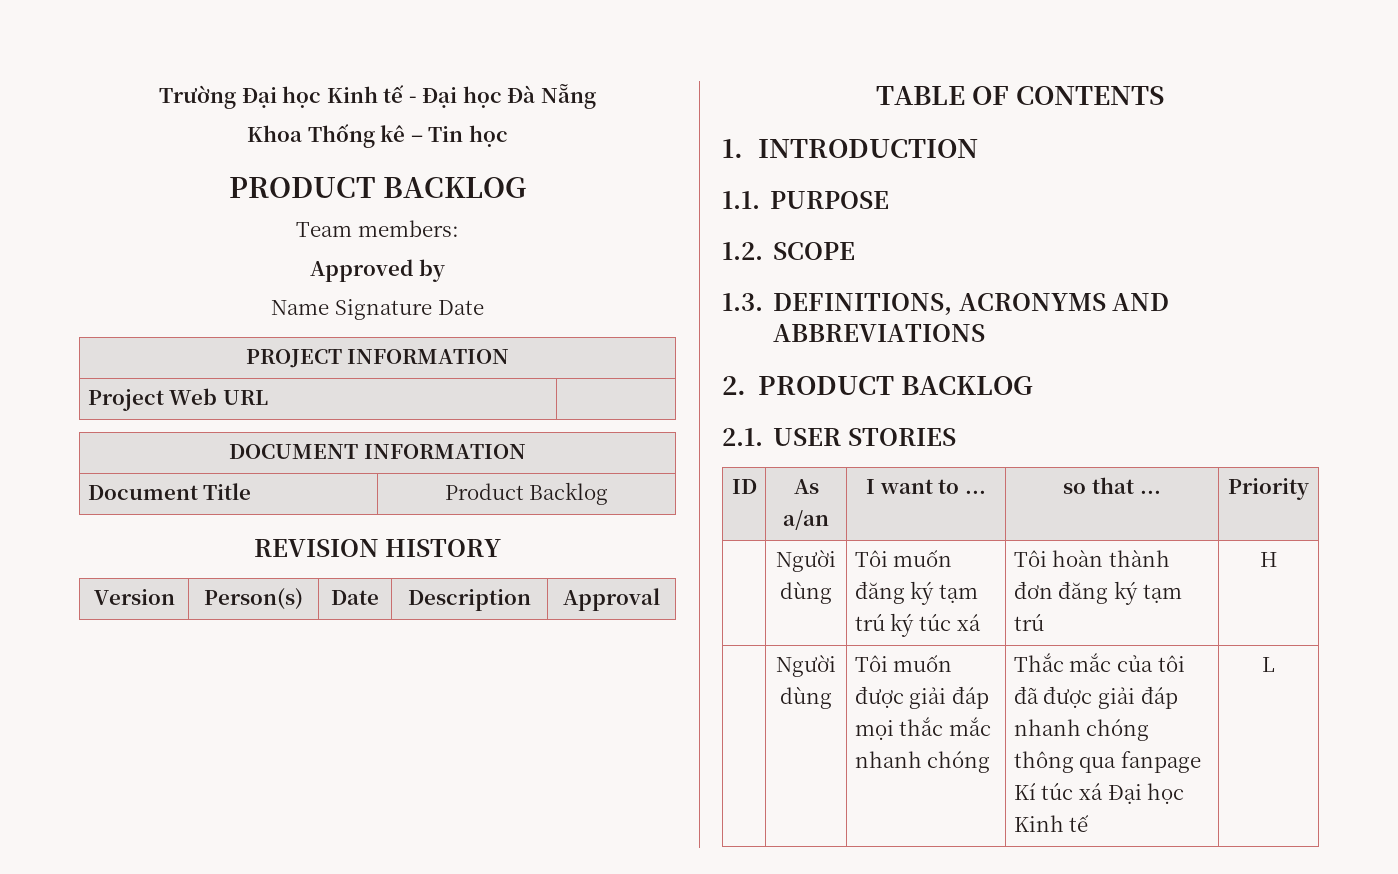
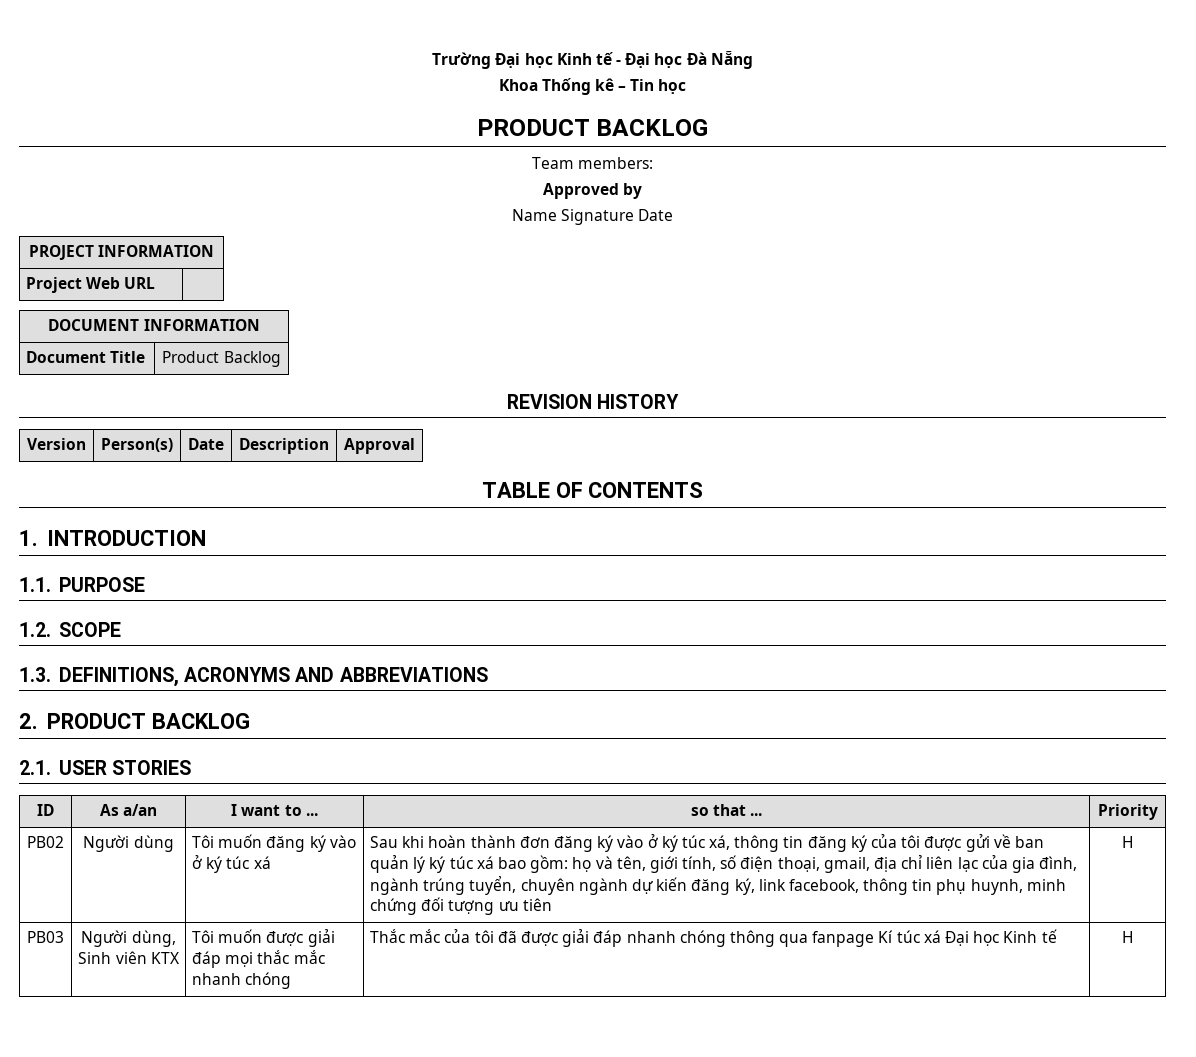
(1309, 489) none -> [27,836,64,848] PB02
[938,584,978,603] [854,613,885,631] tạm trú -> [329,835,356,848] [192,855,204,869] vào ở
[1013,550,1047,567] Tôi -> [370,836,425,848] Sau khi
[1142,584,1182,603] [1013,613,1044,631] tạm trú -> [617,834,1044,852] [370,855,1078,873] [370,876,1066,895] [370,897,552,915] vào ở ký túc xá, thông tin đăng ký của tôi được gửi về ban quản lý ký túc xá bao gồm: họ và tên, giới tính, số điện thoại, gmail, địa chỉ liên lạc của gia đình, ngành trúng tuyển, chuyên ngành dự kiến đăng ký, link facebook, thông tin phụ huynh, minh chứng đối tượng ưu tiên
[776,655,836,677] [780,686,832,709] | Người dùng -> [27,931,64,943] [81,930,176,947] [78,951,180,964] PB03 | Người dùng, Sinh viên KTX
[1262,657,1275,672] L -> [1121,931,1133,943] H

